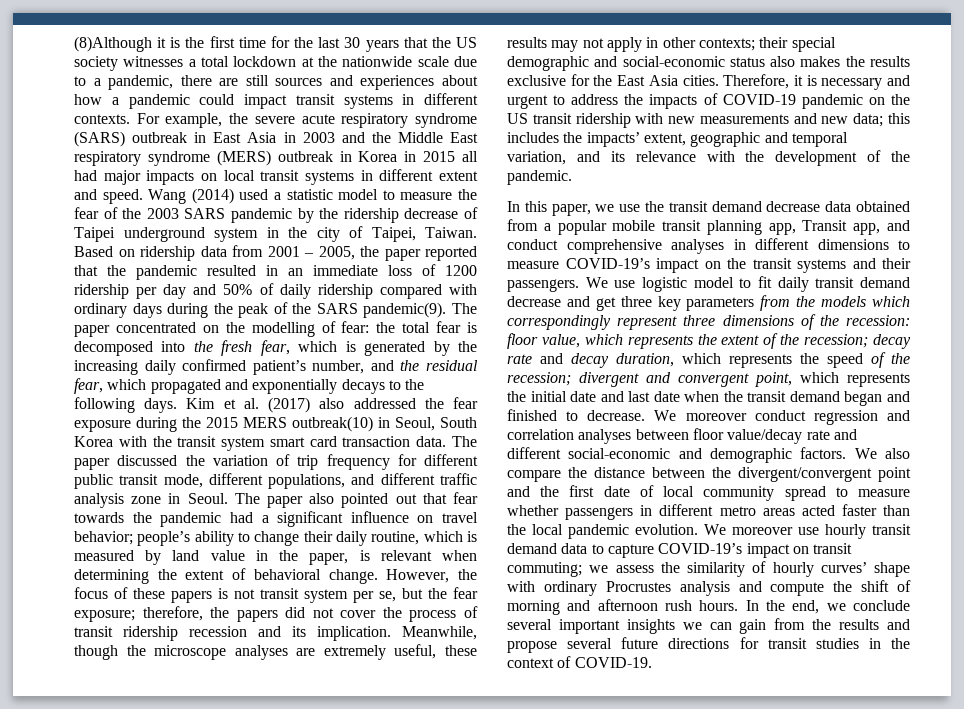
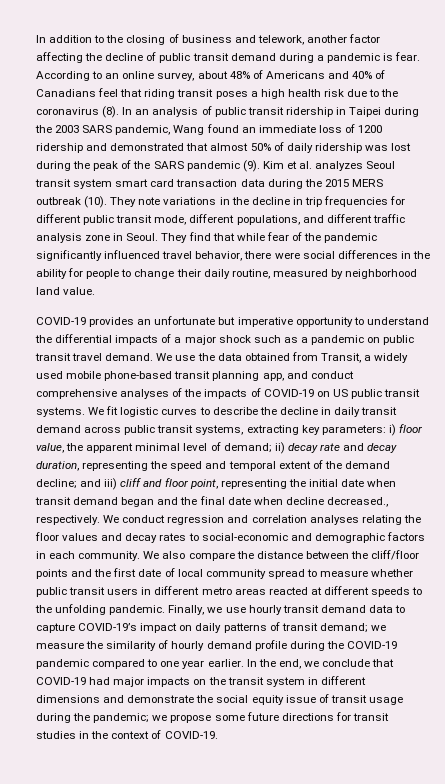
[74,36,477,52] [74,56,477,71] [74,75,478,90] [74,93,478,109] [74,113,478,128] [74,131,479,147] [74,150,478,166] [74,169,479,185] [74,188,478,204] [74,207,479,223] [74,226,477,242] [74,245,477,261] [74,265,278,280] (8)Although it is the first time for the last 30 years that the US society witnesses a total lockdown at the nationwide scale due to a pandemic, there are still sources and experiences about how a pandemic could impact transit systems in different contexts. For example, the severe acute respiratory syndrome (SARS) outbreak in East Asia in 2003 and the Middle East respiratory syndrome (MERS) outbreak in Korea in 2015 all had major impacts on local transit systems in different extent and speed. Wang (2014) used a statistic model to measure the fear of the 2003 SARS pandemic by the ridership decrease of Taipei underground system in the city of Taipei, Taiwan. Based on ridership data from 2001 – 2005, the paper reported that the pandemic resulted in -> [36,34,381,45] [36,52,421,63] [36,70,386,81] [36,88,399,99] [36,106,420,118] [35,124,239,135] In addition to the closing of business and telework, another factor affecting the decline of public transit demand during a pandemic is fear. According to an online survey, about 48% of Americans and 40% of Canadians feel that riding transit poses a high health risk due to the coronavirus (8). In an analysis of public transit ridership in Taipei during the 2003 SARS pandemic, Wang found
[136,283,477,299] [74,303,162,318] per day and 50% of daily ridership compared with ordinary days -> [86,142,412,153] and demonstrated that almost 50% of daily ridership was lost
[363,302,477,318] [74,321,477,337] [74,340,478,356] [74,359,478,375] [74,378,425,394] [74,397,479,413] [74,416,477,432] [74,436,172,447] pandemic(9). The paper concentrated on the modelling of fear: the total fear is decomposed into the fresh fear, which is generated by the increasing daily confirmed patient’s number, and the residual fear, which propagated and exponentially decays to the following days. Kim et al. (2017) also addressed the fear exposure during the 2015 MERS outbreak(10) in Seoul, South Korea with the -> [186,160,396,172] pandemic (9). Kim et al. analyzes Seoul
[416,436,477,447] [74,454,390,470] data. The paper discussed the variation of trip frequency -> [240,179,383,189] [36,196,389,208] data during the 2015 MERS outbreak (10). They note variations in the decline in trip frequencies
[234,492,478,508] [74,511,478,527] [74,531,234,546] The paper also pointed out that fear towards the pandemic had a significant influence on travel behavior; people’s ability -> [161,232,378,243] [36,250,430,261] [36,268,120,279] They find that while fear of the pandemic significantly influenced travel behavior, there were social differences in the ability for people
[423,531,477,542] [74,550,478,565] [74,568,477,584] [74,587,478,603] [74,606,478,622] [74,626,477,641] [74,644,477,660] [507,37,836,52] [507,56,910,71] [507,74,910,90] [507,93,910,109] [507,113,910,128] [507,132,848,147] [507,150,910,166] [507,170,572,185] [507,201,910,216] [507,219,656,235] which is measured by land value in the paper, is relevant when determining the extent of behavioral change. However, the focus of these papers is not transit system per se, but the fear exposure; therefore, the papers did not cover the process of transit ridership recession and its implication. Meanwhile, though the microscope analyses are extremely useful, these results may not apply in other contexts; their special demographic and social-economic status also makes the results exclusive for the East Asia cities. Therefore, it is necessary and urgent to address the impacts of COVID-19 pandemic on the US transit ridership with new measurements and new data; this includes the impacts’ extent, geographic and temporal variation, and its relevance with the development of the pandemic. // In this paper, we use the transit demand decrease data obtained from a popular mobile -> [272,269,418,279] [36,287,96,295] [36,316,429,327] [35,334,415,345] [35,352,409,363] [36,371,173,381] measured by neighborhood land value. // COVID-19 provides an unfortunate but imperative opportunity to understand the differential impacts of a major shock such as a pandemic on public transit travel demand. We use the data obtained from Transit, a widely used mobile phone-based
[802,220,881,235] Transit app, -> (284, 377) none
[733,238,910,250] [507,258,911,273] [507,276,910,292] [507,295,910,311] [507,314,911,330] [507,333,869,349] in different dimensions to measure COVID-19’s impact on the transit systems and their passengers. We use logistic model to fit daily transit demand decrease and get three key parameters from the models which correspondingly represent three dimensions of the recession: floor value, which represents the extent of the recession; -> [172,388,421,399] [36,406,398,417] [36,424,423,436] [36,442,285,454] of the impacts of COVID-19 on US public transit systems. We fit logistic curves to describe the decline in daily transit demand across public transit systems, extracting key parameters: i) floor value, the apparent minimal level of demand; ii)
[682,352,910,368] [507,372,910,387] [507,391,911,406] [507,409,747,421] which represents the speed of the recession; divergent and convergent point, which represents the initial date and last date when the transit demand began and finished to decrease. We moreover -> [82,460,390,471] [36,478,397,490] [35,496,388,507] [36,515,120,525] representing the speed and temporal extent of the demand decline; and iii) cliff and floor point, representing the initial date when transit demand began and the final date when decline decreased., respectively. We
[635,428,857,444] [507,447,847,463] between floor value/decay rate and different social-economic and demographic factors. -> [361,515,421,525] [35,532,425,543] [36,551,141,561] relating the floor values and decay rates to social-economic and demographic factors in each community.
[738,467,911,482] divergent/convergent point -> [371,550,420,560] [36,569,68,579] cliff/floor points
[565,507,634,520] passengers -> [36,587,139,597] public transit users
[801,504,910,516] [507,524,793,539] acted faster than the local pandemic evolution. We moreover -> [268,586,423,597] [35,604,223,615] reacted at different speeds to the unfolding pandemic. Finally, we
[813,543,853,554] [507,561,910,577] [507,580,911,596] [507,599,739,615] transit commuting; we assess the similarity of hourly curves’ shape with ordinary Procrustes analysis and compute the shift of morning and afternoon rush hours. -> [195,622,386,633] [36,640,397,651] [36,659,244,669] daily patterns of transit demand; we measure the similarity of hourly demand profile during the COVID-19 pandemic compared to one year earlier.
[507,618,911,634] [507,638,613,653] several important insights we can gain from the results and propose several -> [372,659,395,667] [36,676,366,687] [36,694,403,705] [36,713,245,723] that COVID-19 had major impacts on the transit system in different dimensions and demonstrate the social equity issue of transit usage during the pandemic; we propose some

